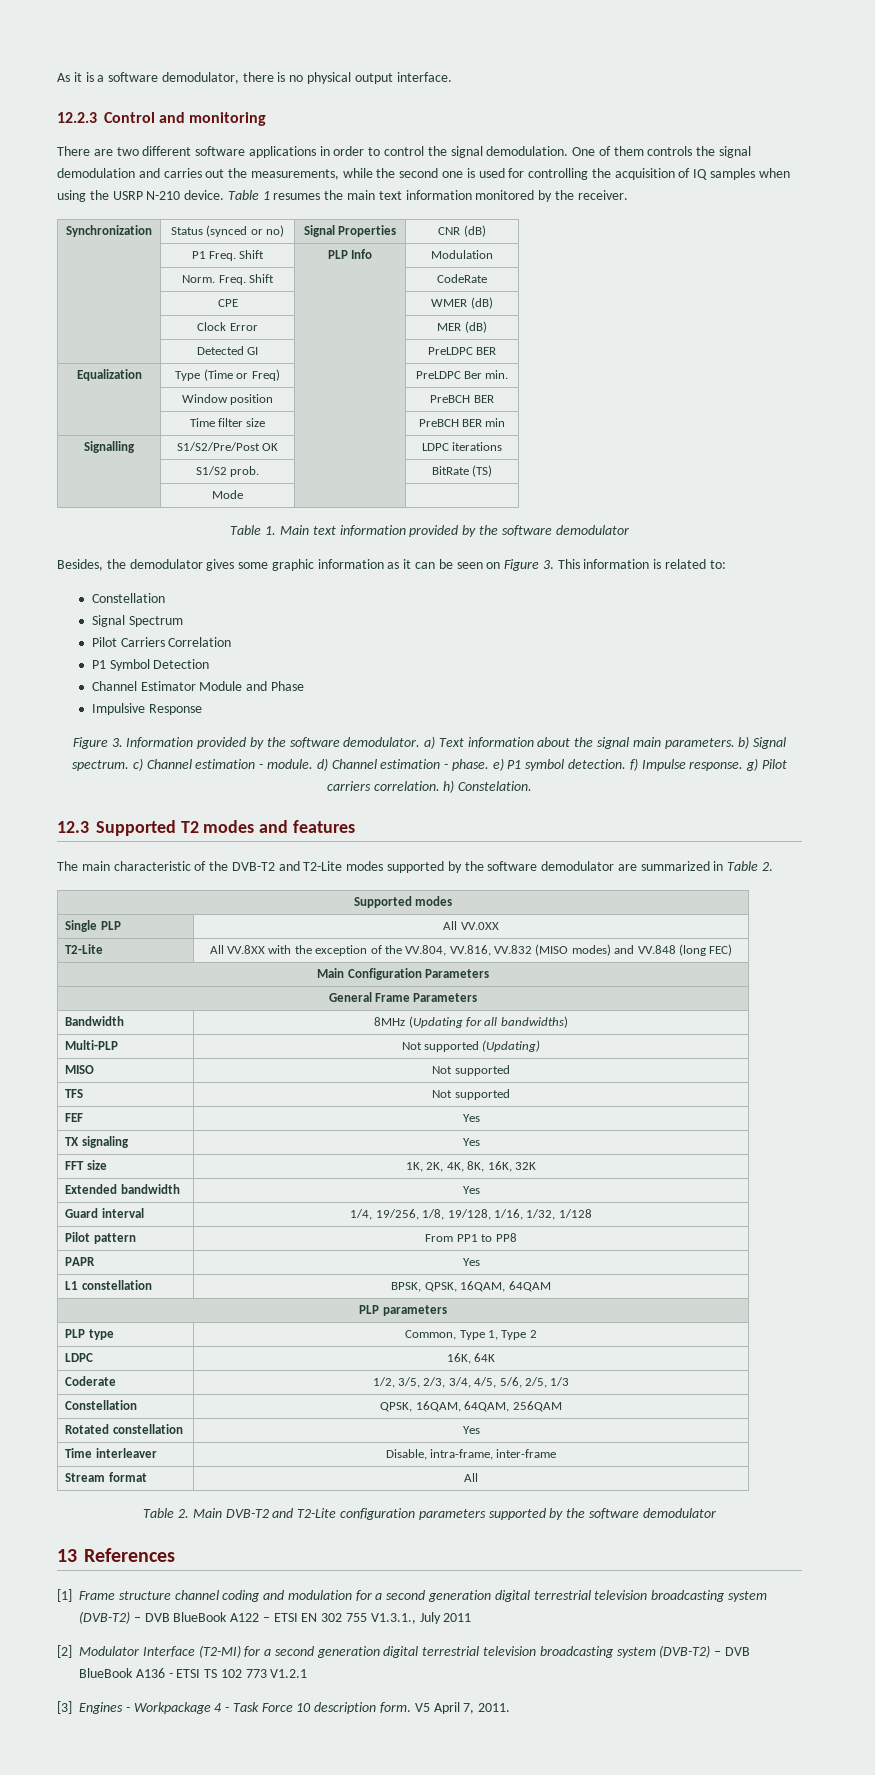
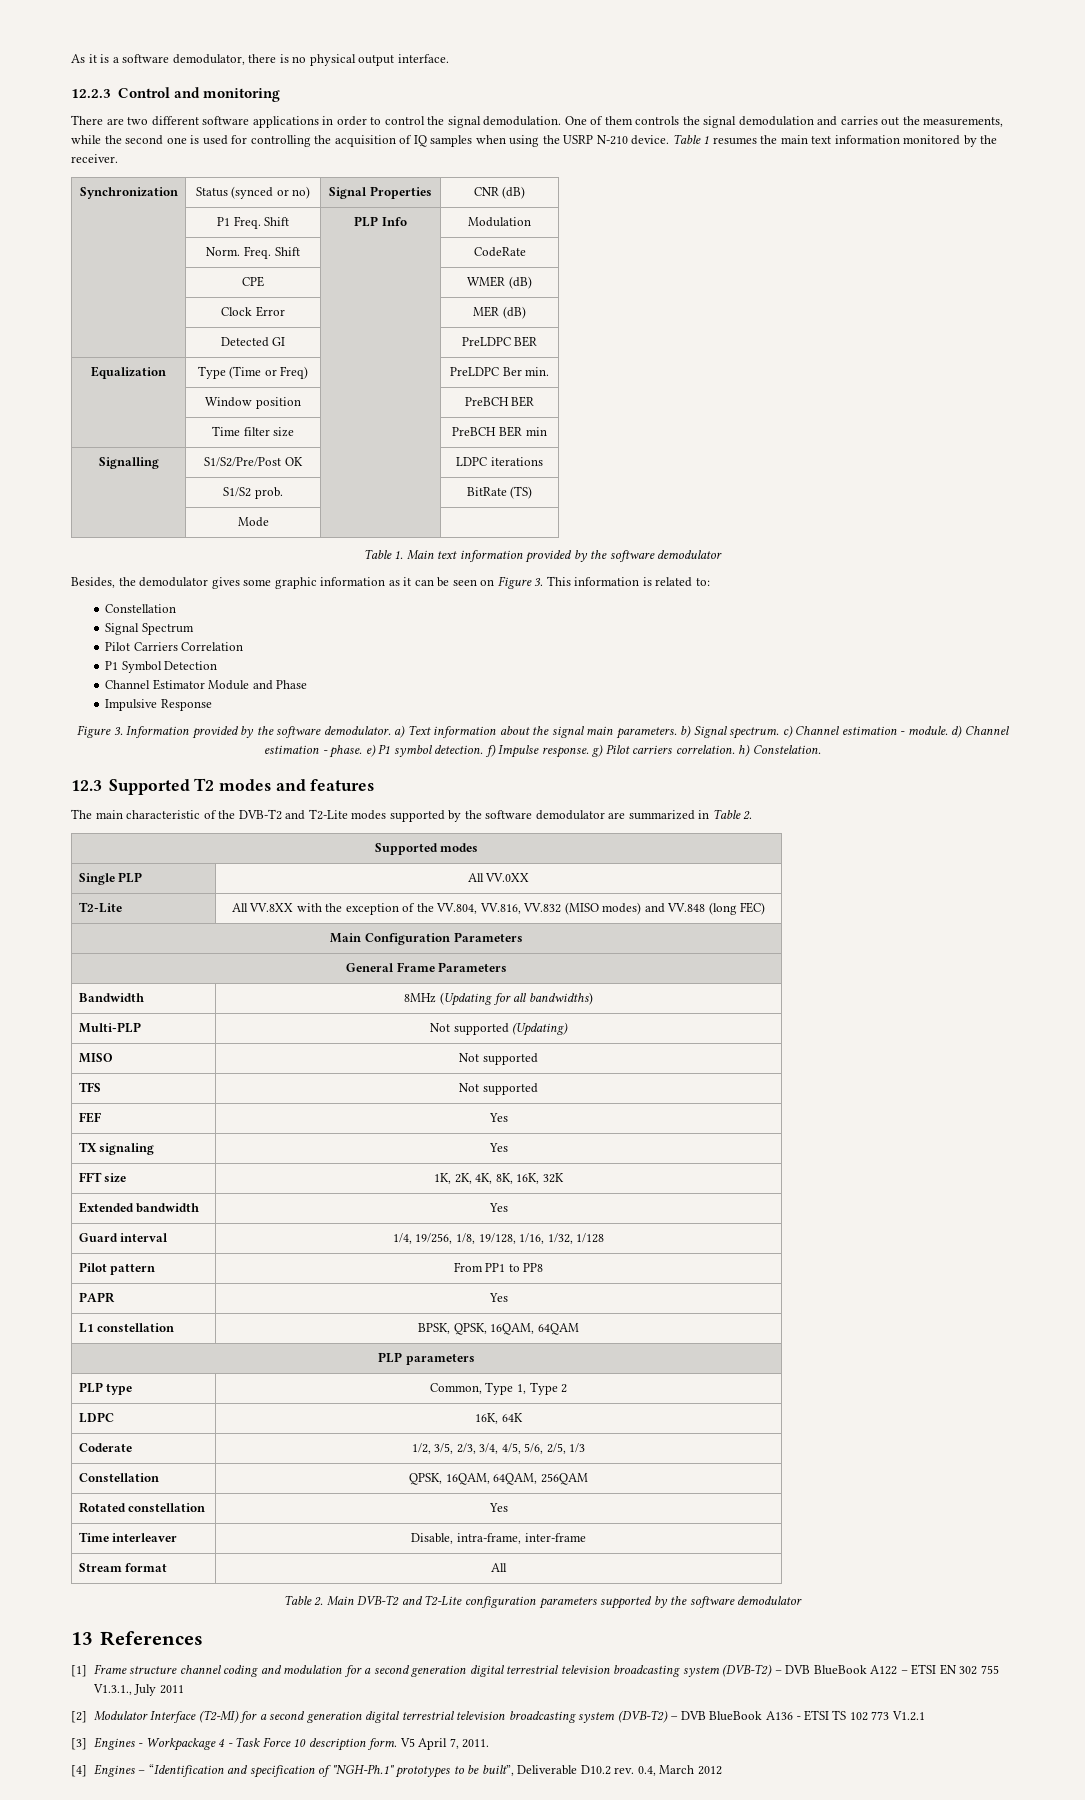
(511, 1707) none -> [71,1764,722,1778] // [4] Engines – “Identification and specification of "NGH-Ph.1" prototypes to be built”, Deliverable D10.2 rev. 0.4, March 2012

